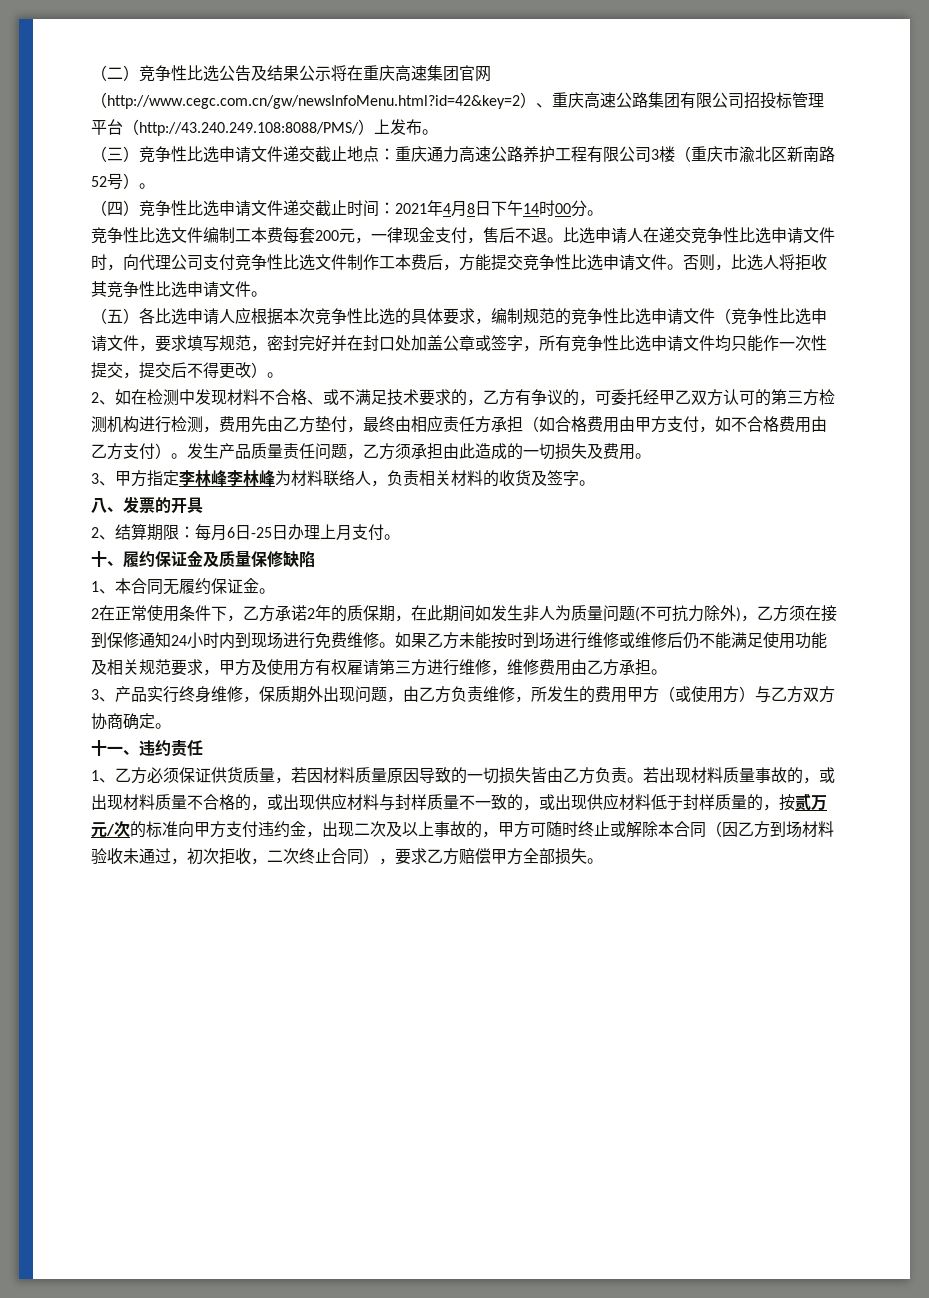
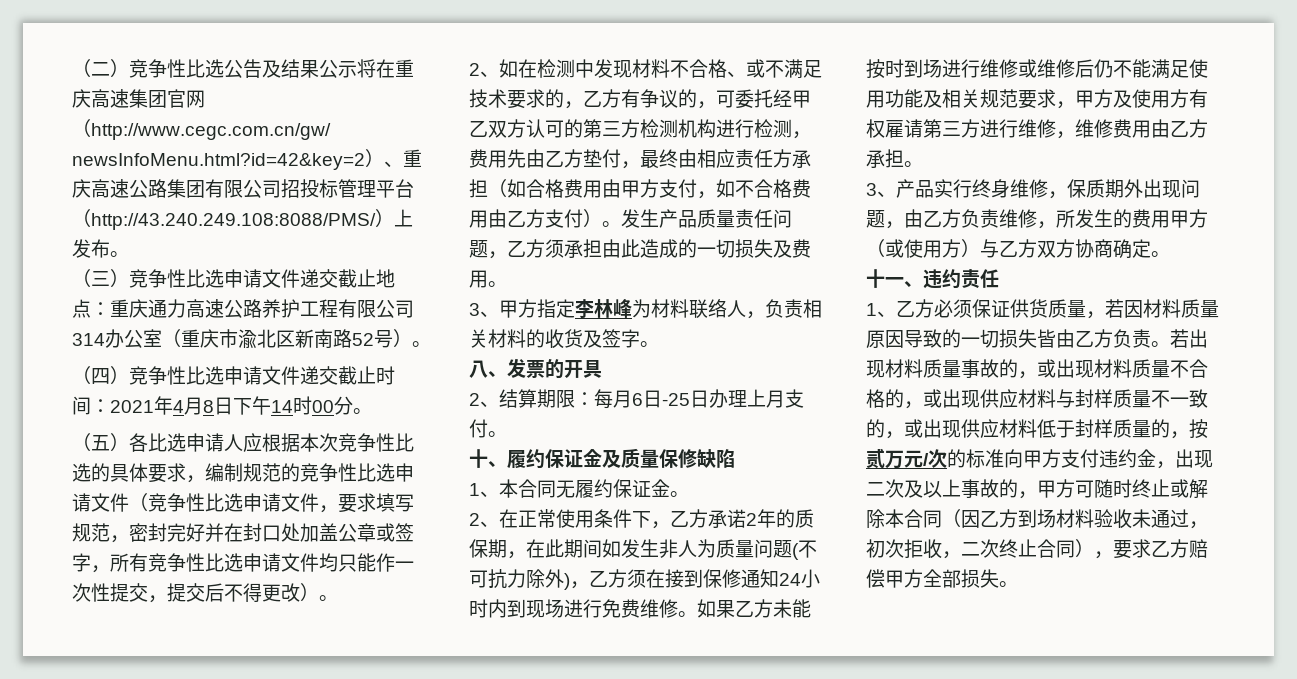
[651,146,675,162] 3楼 -> [72,329,162,348] 314办公室
[91,227,835,244] [91,254,827,271] [91,281,267,298] // 竞争性比选文件编制工本费每套200元，一律现金支付，售后不退。比选申请人在递交竞争性比选申请文件时，向代理公司支付竞争性比选文件制作工本费后，方能提交竞争性比选申请文件。否则，比选人将拒收其竞争性比选申请文件。 -> (372, 411) none
[227,470,275,486] 李林峰 -> (632, 308) none
(99, 613) none -> [480,521,499,527] 、

